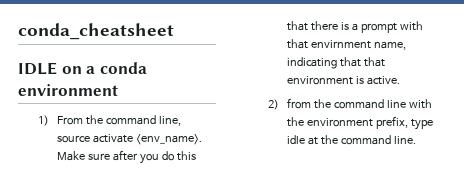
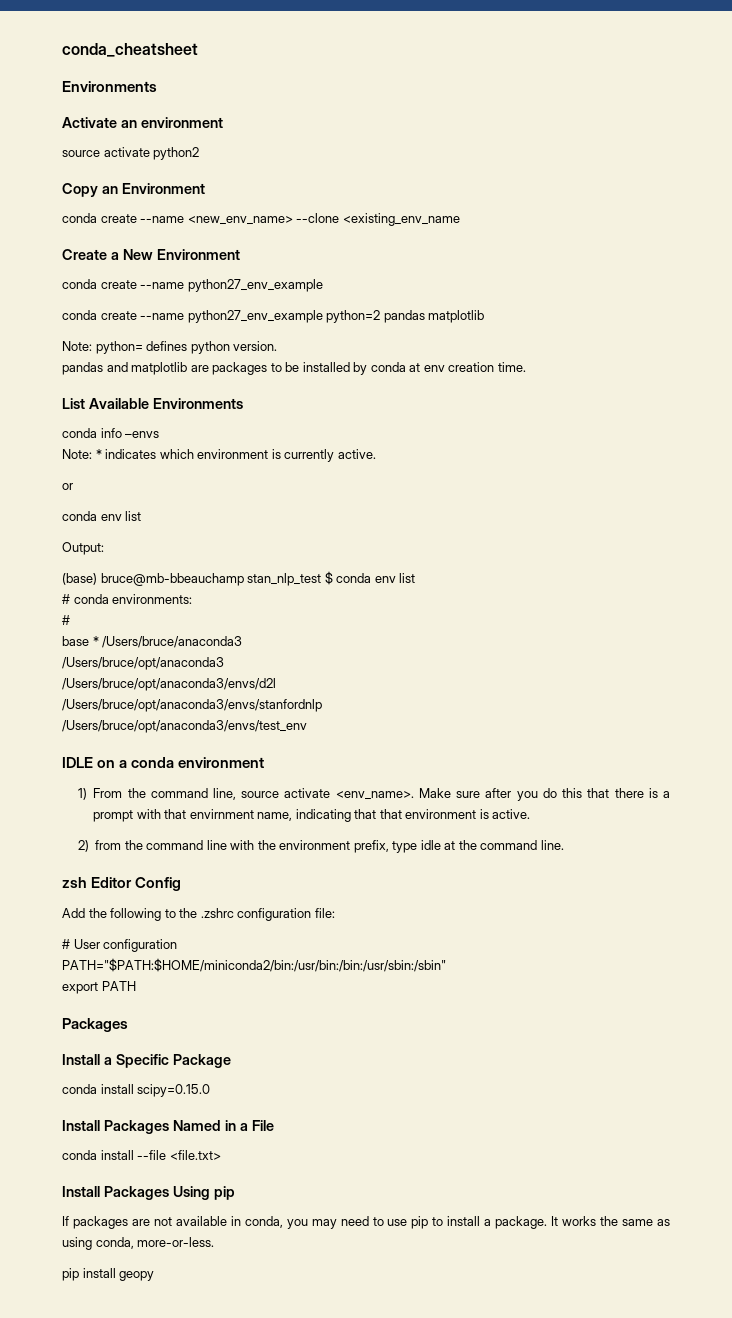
(174, 31) none -> [62,81,157,92] [62,117,223,128] [62,147,200,160] [62,183,205,197] [62,213,460,226] [62,249,240,260] [62,279,323,292] [62,310,485,323] [62,341,278,354] [62,362,526,375] [62,398,243,409] [62,428,160,438] [62,449,376,462] [62,483,73,490] [62,511,142,521] [62,542,104,555] [62,571,416,586] [62,594,193,604] [62,615,70,625] [62,636,243,648] [62,657,224,670] [62,678,276,691] [62,699,322,712] [62,720,307,733] // Environments // Activate an environment // source activate python2 // Copy an Environment // conda create --name <new_env_name> --clone <existing_env_name // Create a New Environment // conda create --name python27_env_example // conda create --name python27_env_example python=2 pandas matplotlib // Note: python= defines python version. // pandas and matplotlib are packages to be installed by conda at env creation time. // List Available Environments // conda info –envs // Note: * indicates which environment is currently active. // or // conda env list // Output: // (base) bruce@mb-bbeauchamp stan_nlp_test $ conda env list // # conda environments: // # // base * /Users/bruce/anaconda3 // /Users/bruce/opt/anaconda3 // /Users/bruce/opt/anaconda3/envs/d2l // /Users/bruce/opt/anaconda3/envs/stanfordnlp // /Users/bruce/opt/anaconda3/envs/test_env
(417, 140) none -> [62,877,182,891] [62,908,335,921] [62,939,178,952] [62,958,446,972] [62,981,136,994] [62,1018,128,1032] [62,1054,231,1068] [62,1084,211,1097] [62,1120,274,1134] [62,1150,221,1160] [62,1186,235,1200] [62,1216,671,1229] [62,1237,215,1250] [62,1268,155,1281] // zsh Editor Config // Add the following to the .zshrc configuration file: // # User configuration // PATH="$PATH:$HOME/miniconda2/bin:/usr/bin:/bin:/usr/sbin:/sbin" // export PATH // Packages // Install a Specific Package // conda install scipy=0.15.0 // Install Packages Named in a File // conda install --file <file.txt> // Install Packages Using pip // If packages are not available in conda, you may need to use pip to install a package. It works the same as using conda, more-or-less. // pip install geopy

